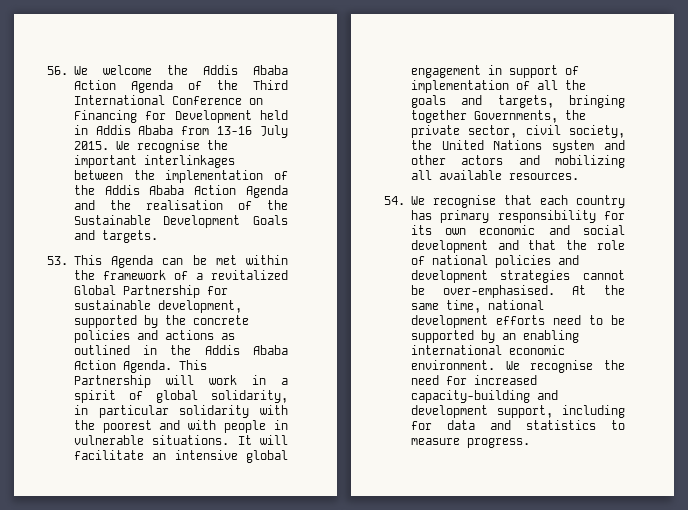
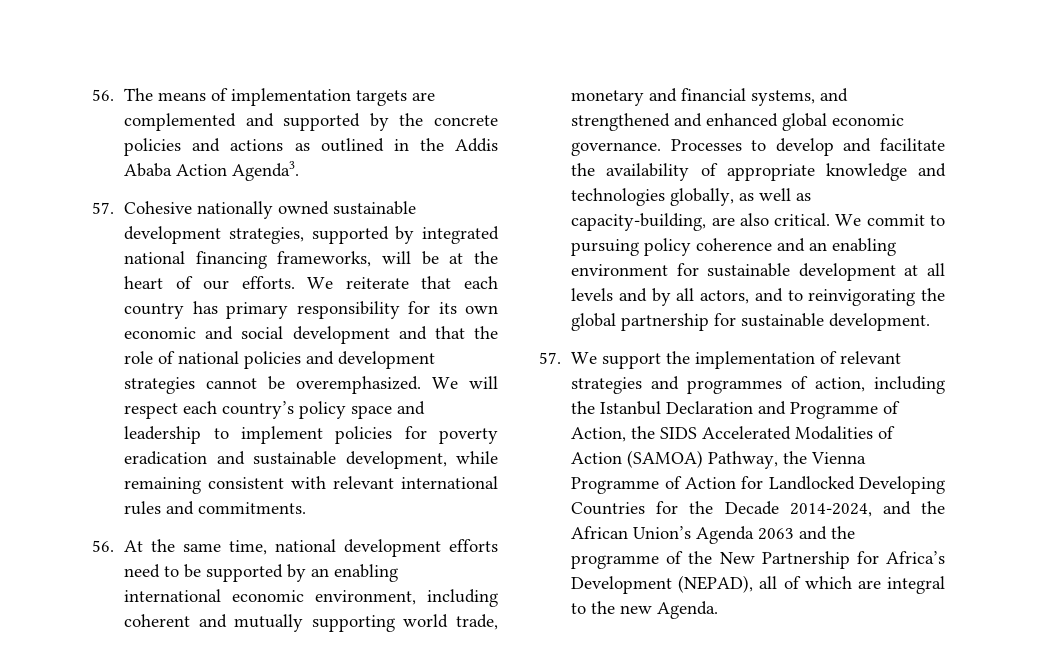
[47,65,288,75] [73,80,288,93] [73,95,263,105] [73,110,288,123] [73,125,288,138] [73,140,228,153] [73,155,235,168] [73,170,288,183] [73,185,288,198] [73,200,288,210] [73,215,288,228] [73,230,158,243] [47,255,288,268] [73,270,288,280] [73,285,228,298] [73,300,242,313] 56. We welcome the Addis Ababa Action Agenda of the Third International Conference on Financing for Development held in Addis Ababa from 13-16 July 2015. We recognise the important interlinkages between the implementation of the Addis Ababa Action Agenda and the realisation of the Sustainable Development Goals and targets. // 53. This Agenda can be met within the framework of a revitalized Global Partnership for sustainable development, -> [92,88,436,106] [124,113,274,131] 56. The means of implementation targets are complemented and
[122,360,207,373] [73,375,288,388] [73,390,288,403] [73,405,288,418] [73,420,288,433] [73,435,288,445] [73,450,288,463] [410,65,579,78] [410,80,586,93] [410,95,625,108] [410,110,586,123] [410,125,625,138] [410,140,625,153] [410,155,625,168] [410,170,579,180] [384,195,496,208] Agenda. This Partnership will work in a spirit of global solidarity, in particular solidarity with the poorest and with people in vulnerable situations. It will facilitate an intensive global engagement in support of implementation of all the goals and targets, bringing together Governments, the private sector, civil society, the United Nations system and other actors and mobilizing all available resources. // 54. We recognise -> [232,161,300,181] [92,201,417,219] [124,226,500,244] [124,251,498,269] [124,276,409,290] Agenda3. // 57. Cohesive nationally owned sustainable development strategies, supported by integrated national financing frameworks, will be at the heart of our efforts. We reiterate
[442,285,555,298] over-emphasised. -> [296,376,498,394] [124,401,426,419] [124,426,499,444] [124,451,499,469] [124,476,499,494] [124,501,307,515] [92,540,114,552] overemphasized. We will respect each country’s policy space and leadership to implement policies for poverty eradication and sustainable development, while remaining consistent with relevant international rules and commitments. // 56.
[410,360,625,373] [410,375,537,385] [410,390,558,403] [410,405,625,418] [410,420,625,430] [410,438,530,448] environment. We recognise the need for increased capacity-building and development support, including for data and statistics to measure progress. -> [315,589,498,607] [124,614,498,632] [571,88,849,106] [571,113,905,131] [571,138,945,156] [571,163,946,181] [571,188,812,206] [571,213,945,231] [571,238,897,256] [571,263,945,281] [571,288,945,306] [571,313,931,331] [539,351,902,369] [571,376,945,394] [571,401,901,419] [571,426,896,442] [571,450,867,469] [571,476,945,494] [571,501,945,517] [571,526,856,544] [571,551,945,569] [571,575,945,594] [571,601,719,619] environment, including coherent and mutually supporting world trade, monetary and financial systems, and strengthened and enhanced global economic governance. Processes to develop and facilitate the availability of appropriate knowledge and technologies globally, as well as capacity-building, are also critical. We commit to pursuing policy coherence and an enabling environment for sustainable development at all levels and by all actors, and to reinvigorating the global partnership for sustainable development. // 57. We support the implementation of relevant strategies and programmes of action, including the Istanbul Declaration and Programme of Action, the SIDS Accelerated Modalities of Action (SAMOA) Pathway, the Vienna Programme of Action for Landlocked Developing Countries for the Decade 2014-2024, and the African Union’s Agenda 2063 and the programme of the New Partnership for Africa’s Development (NEPAD), all of which are integral to the new Agenda.

